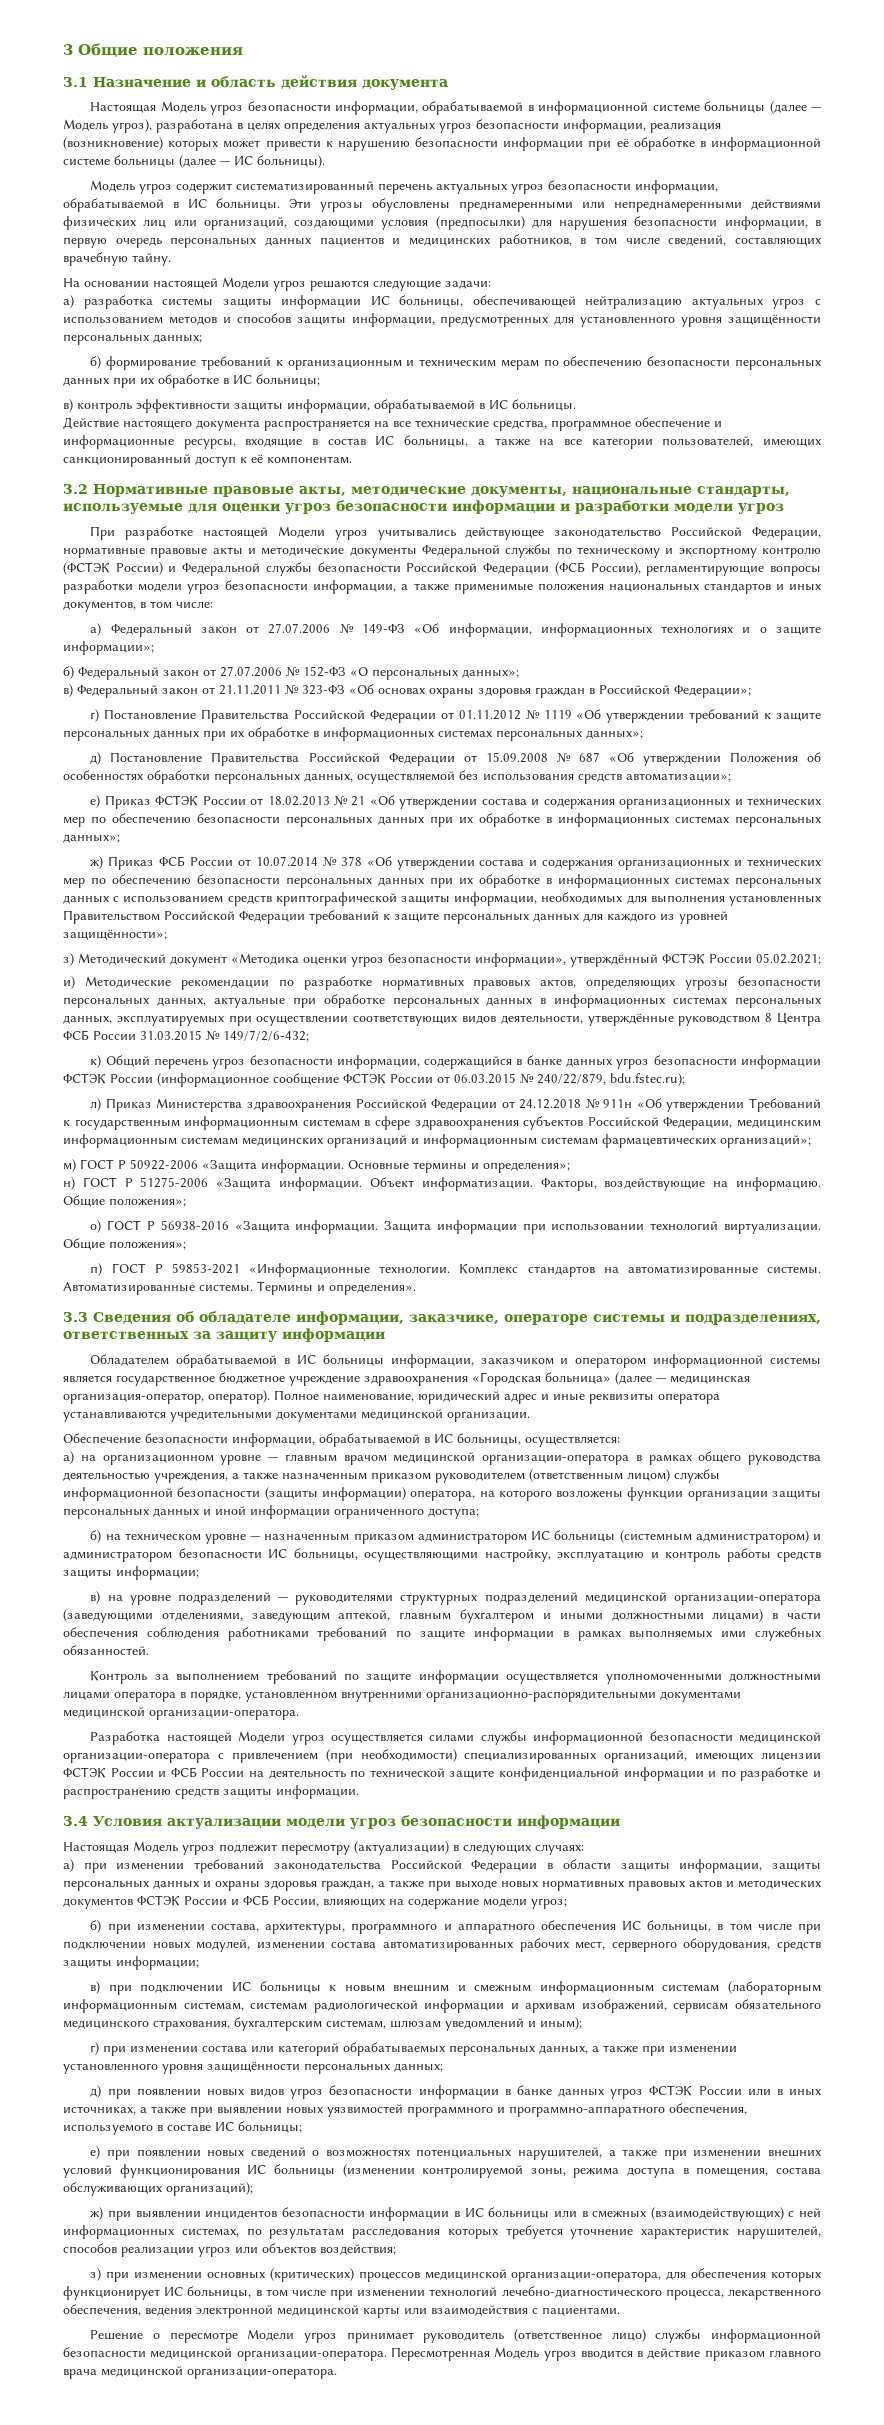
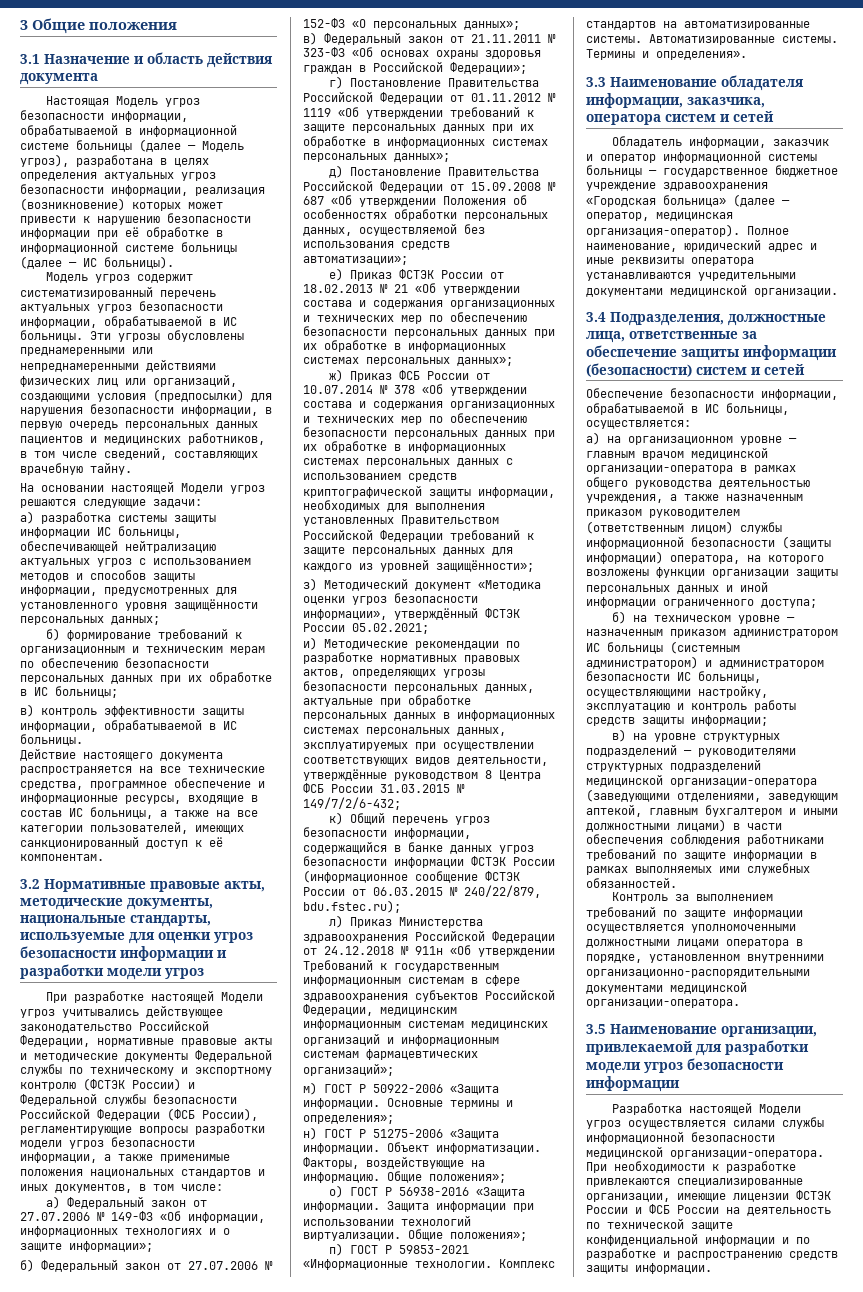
[93,1311,821,1325] [63,1328,385,1342] [90,1354,821,1368] [63,1375,112,1383] Сведения об обладателе информации, заказчике, операторе системы и подразделениях, ответственных за защиту информации // Обладателем обрабатываемой в ИС больницы информации, заказчиком и оператором информационной системы является -> [610,75,804,91] [586,93,765,109] [586,111,774,125] [612,136,830,148] [586,150,817,163] [586,165,657,177] Наименование обладателя информации, заказчика, оператора систем и сетей // Обладатель информации, заказчик и оператор информационной системы больницы —
[670,1375,750,1384] [63,1390,270,1404] медицинская организация-оператор, оператор). -> [586,212,733,221] [586,224,740,237] оператор, медицинская организация-оператор).
(530, 1416) none -> [586,312,826,326] [586,331,757,343] [586,345,837,361] [586,363,805,377] // 3.4 Подразделения, должностные лица, ответственные за обеспечение защиты информации (безопасности) систем и сетей
(171, 1600) none -> [703,733,781,742] структурных
(299, 1714) none -> [586,1024,817,1038] [586,1040,809,1056] [586,1058,784,1074] [586,1076,680,1092] // 3.5 Наименование организации, привлекаемой для разработки модели угроз безопасности информации
[63,1749,755,1763] организации-оператора с привлечением (при необходимости) специализированных организаций, имеющих -> [670,1150,824,1159] [586,1161,796,1173] [586,1178,803,1187] [586,1193,726,1202] организации-оператора. При необходимости к разработке привлекаются специализированные организации, имеющие
[63,1815,620,1829] [63,1841,584,1855] [63,1859,822,1873] [63,1880,822,1891] [63,1895,567,1909] [90,1920,822,1934] [63,1938,822,1952] [63,1956,199,1970] [90,1981,822,1995] [63,1999,821,2013] [63,2017,582,2031] [90,2042,738,2056] [63,2061,443,2074] [90,2085,822,2099] [63,2103,747,2117] [63,2121,302,2135] [90,2146,822,2160] [63,2164,821,2178] [63,2182,253,2196] [90,2207,822,2221] [63,2225,821,2239] [63,2243,396,2257] [90,2268,822,2282] [63,2286,821,2300] [63,2304,620,2318] [90,2329,822,2343] [63,2347,821,2361] [63,2366,337,2379] // 3.4 Условия актуализации модели угроз безопасности информации // Настоящая Модель угроз подлежит пересмотру (актуализации) в следующих случаях: // а) при изменении требований законодательства Российской Федерации в области защиты информации, защиты персональных данных и охраны здоровья граждан, а также при выходе новых нормативных правовых актов и методических документов ФСТЭК России и ФСБ России, влияющих на содержание модели угроз; // б) при изменении состава, архитектуры, программного и аппаратного обеспечения ИС больницы, в том числе при подключении новых модулей, изменении состава автоматизированных рабочих мест, серверного оборудования, средств защиты информации; // в) при подключении ИС больницы к новым внешним и смежным информационным системам (лабораторным информационным системам, системам радиологической информации и архивам изображений, сервисам обязательного медицинского страхования, бухгалтерским системам, шлюзам уведомлений и иным); // г) при изменении состава или категорий обрабатываемых персональных данных, а также при изменении установленного уровня защищённости персональных данных; // д) при появлении новых видов угроз безопасности информации в банке данных угроз ФСТЭК России или в иных источниках, а также при выявлении новых уязвимостей программного и программно-аппаратного обеспечения, используемого в составе ИС больницы; // е) при появлении новых сведений о возможностях потенциальных нарушителей, а также при изменении внешних условий функционирования ИС больницы (изменении контролируемой зоны, режима доступа в помещения, состава обслуживающих организаций); // ж) при выявлении инцидентов безопасности информации в ИС больницы или в смежных (взаимодействующих) с ней информационных системах, по результатам расследования которых требуется уточнение характеристик нарушителей, способов реализации угроз или объектов воздействия; // з) при изменении основных (критических) процессов медицинской организации-оператора, для обеспечения которых функционирует ИС больницы, в том числе при изменении технологий лечебно-диагностического процесса, лекарственного обеспечения, ведения электронной медицинской карты или взаимодействия с пациентами. // Решение о пересмотре Модели угроз принимает руководитель (ответственное лицо) службы информационной безопасности медицинской организации-оператора. Пересмотренная Модель угроз вводится в действие приказом главного врача медицинской организации-оператора. -> (712, 1268) none

